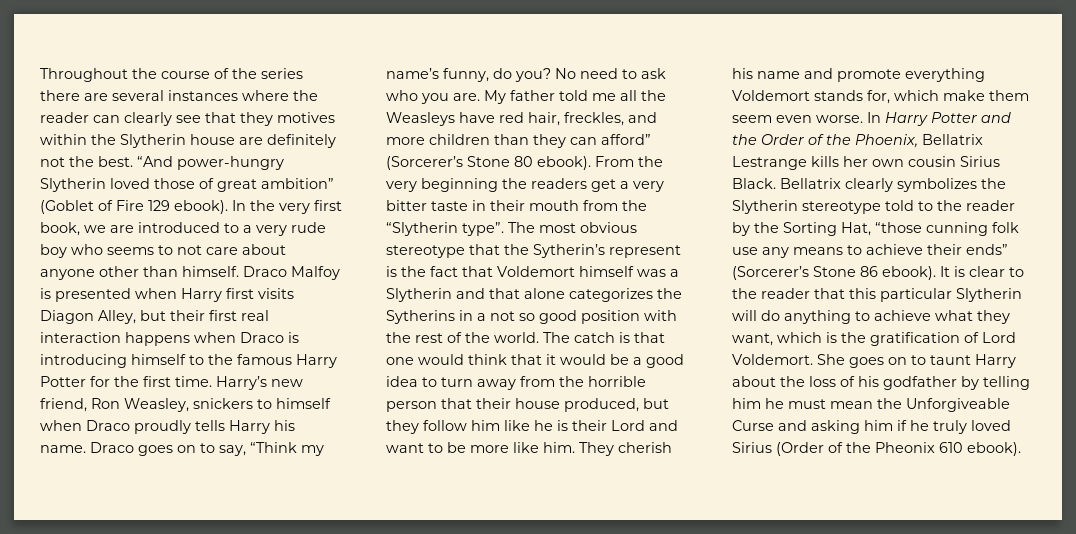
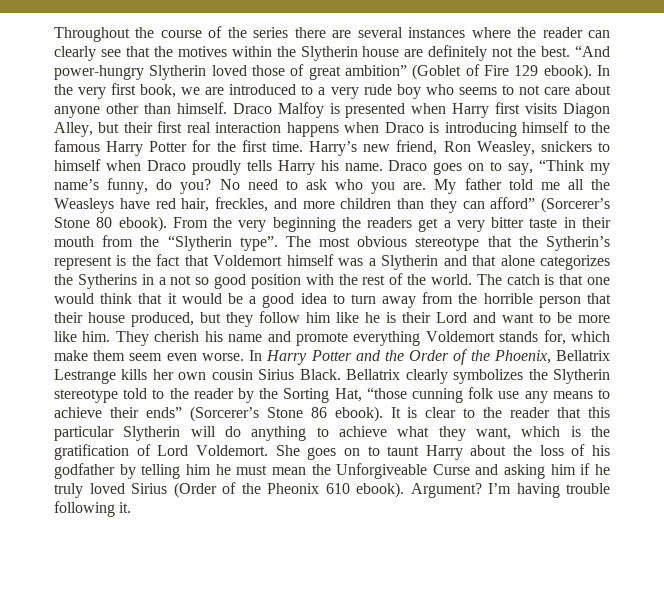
[240,112,273,126] they -> [153,46,173,57] the
(1021, 449) none -> [410,483,610,498] [54,501,132,517] Argument? I’m having trouble following it.

